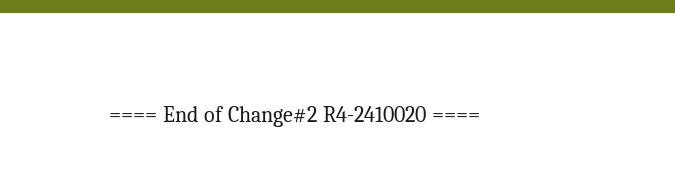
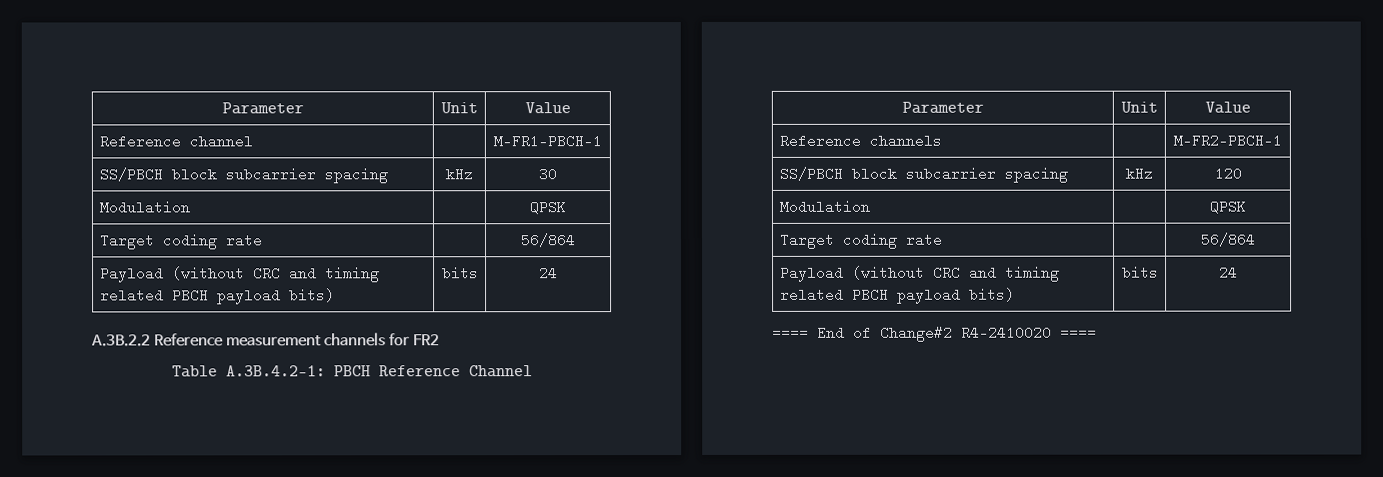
(109, 117) none -> [221,102,304,115] [439,102,478,114] [524,102,571,115] [98,134,253,149] [493,134,602,149] [98,167,388,184] [445,167,473,182] [538,167,557,182] [98,200,190,215] [529,200,566,215] [98,233,263,250] [520,233,576,248] [99,266,380,283] [99,288,335,305] [441,266,479,281] [539,266,558,281] [91,332,440,347] [171,365,533,378] [901,101,984,114] [1119,101,1158,113] [1204,101,1251,114] [778,133,942,148] [1173,133,1282,148] [778,166,1068,183] [1125,166,1153,181] [1213,166,1242,181] [778,199,870,214] [1209,199,1246,214] [778,232,943,249] [1200,232,1256,247] [779,265,1060,282] [779,287,1015,304] [1121,265,1159,280] [1219,265,1238,280] Parameter | Unit | Value // Reference channel | | M-FR1-PBCH-1 // SS/PBCH block subcarrier spacing | kHz | 30 // Modulation | | QPSK // Target coding rate | | 56/864 // Payload (without CRC and timing related PBCH payload bits) | bits | 24 // A.3B.2.2 Reference measurement channels for FR2 // Table A.3B.4.2-1: PBCH Reference Channel // Parameter | Unit | Value // Reference channels | | M-FR2-PBCH-1 // SS/PBCH block subcarrier spacing | kHz | 120 // Modulation | | QPSK // Target coding rate | | 56/864 // Payload (without CRC and timing related PBCH payload bits) | bits | 24 //

